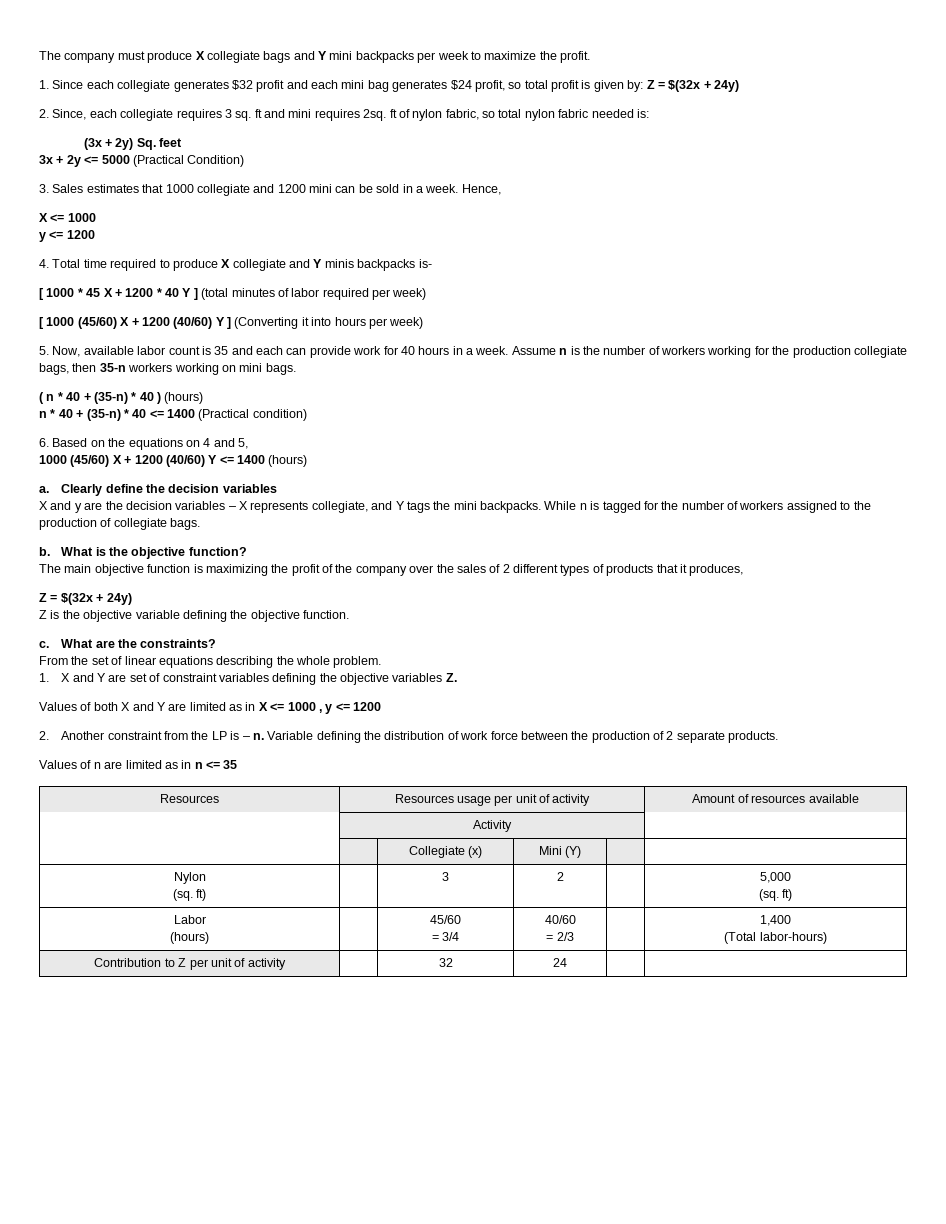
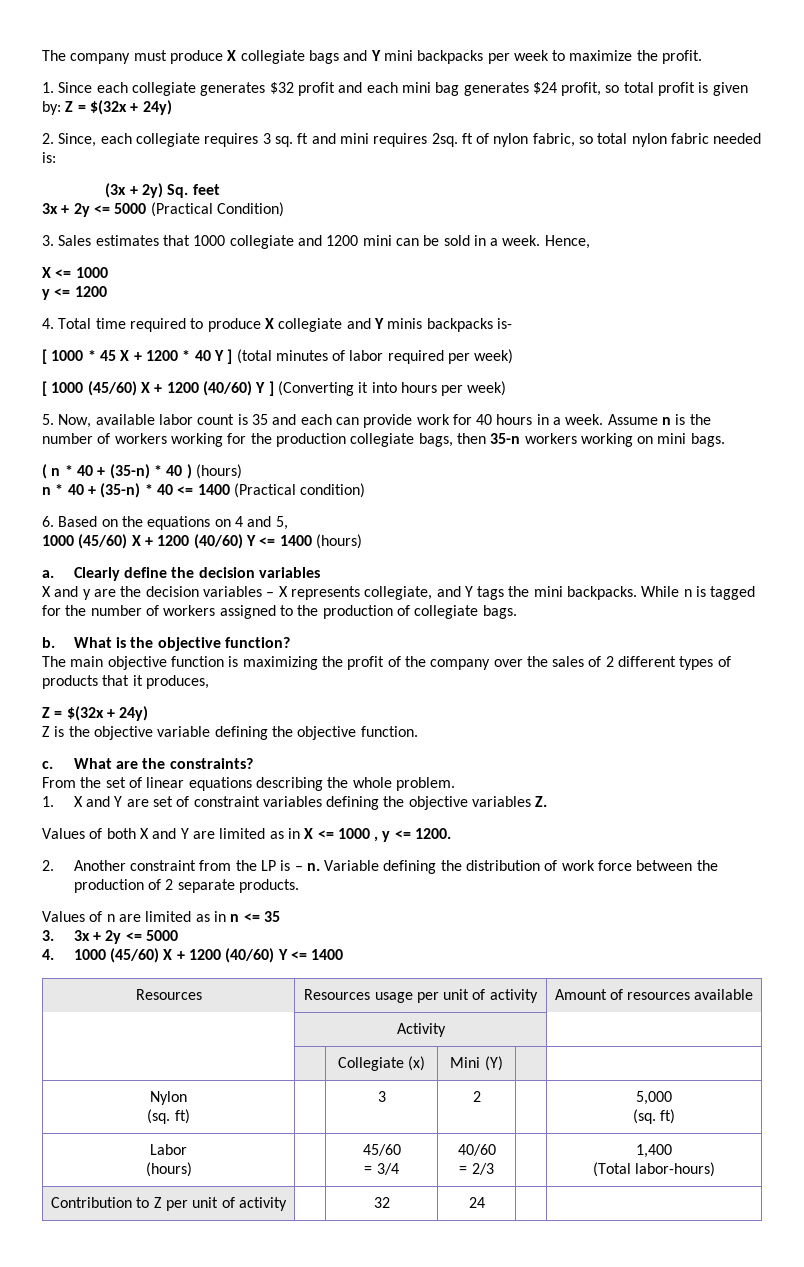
[353,702,381,711] 1200 -> [415,828,452,839] 1200.
(238, 764) none -> [42,930,178,944] [42,948,344,963] // 3. 3x + 2y <= 5000 // 4. 1000 (45/60) X + 1200 (40/60) Y <= 1400

